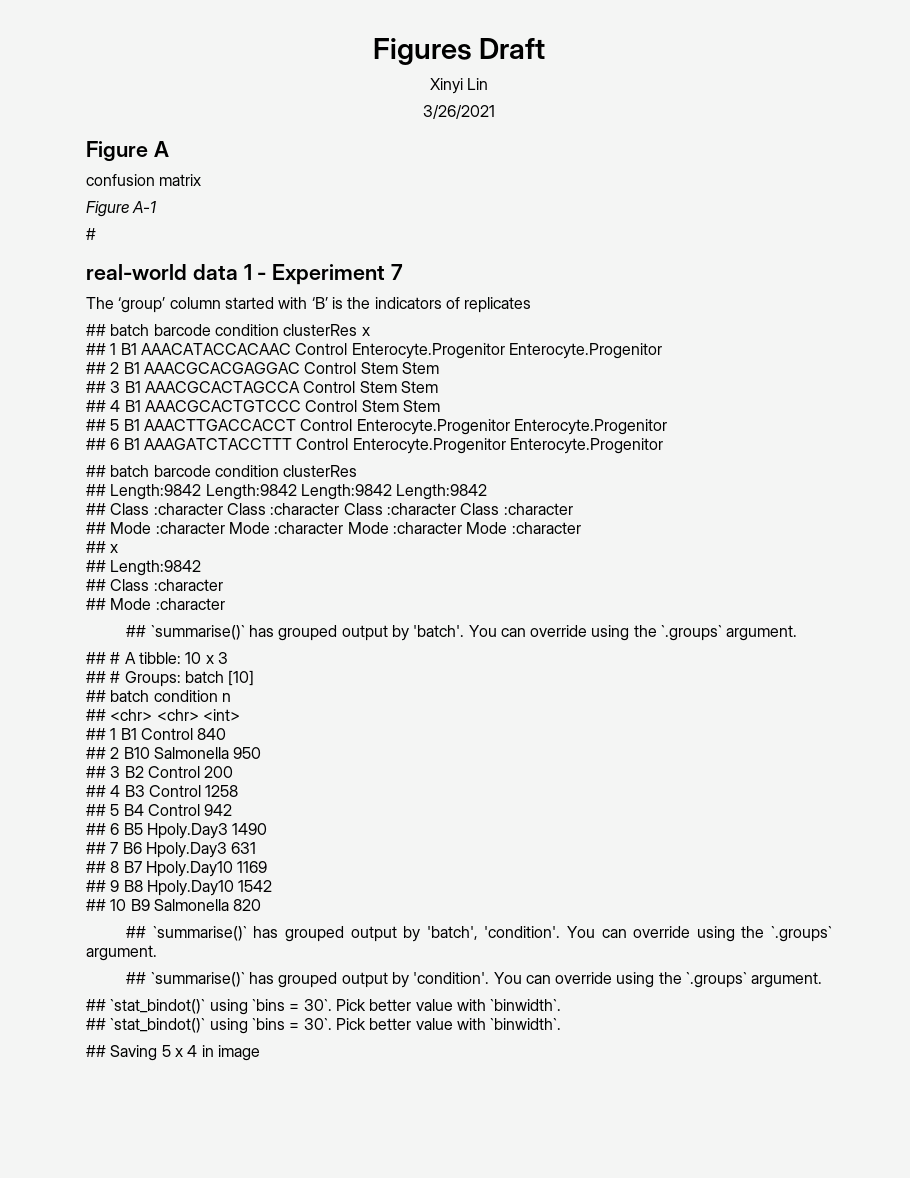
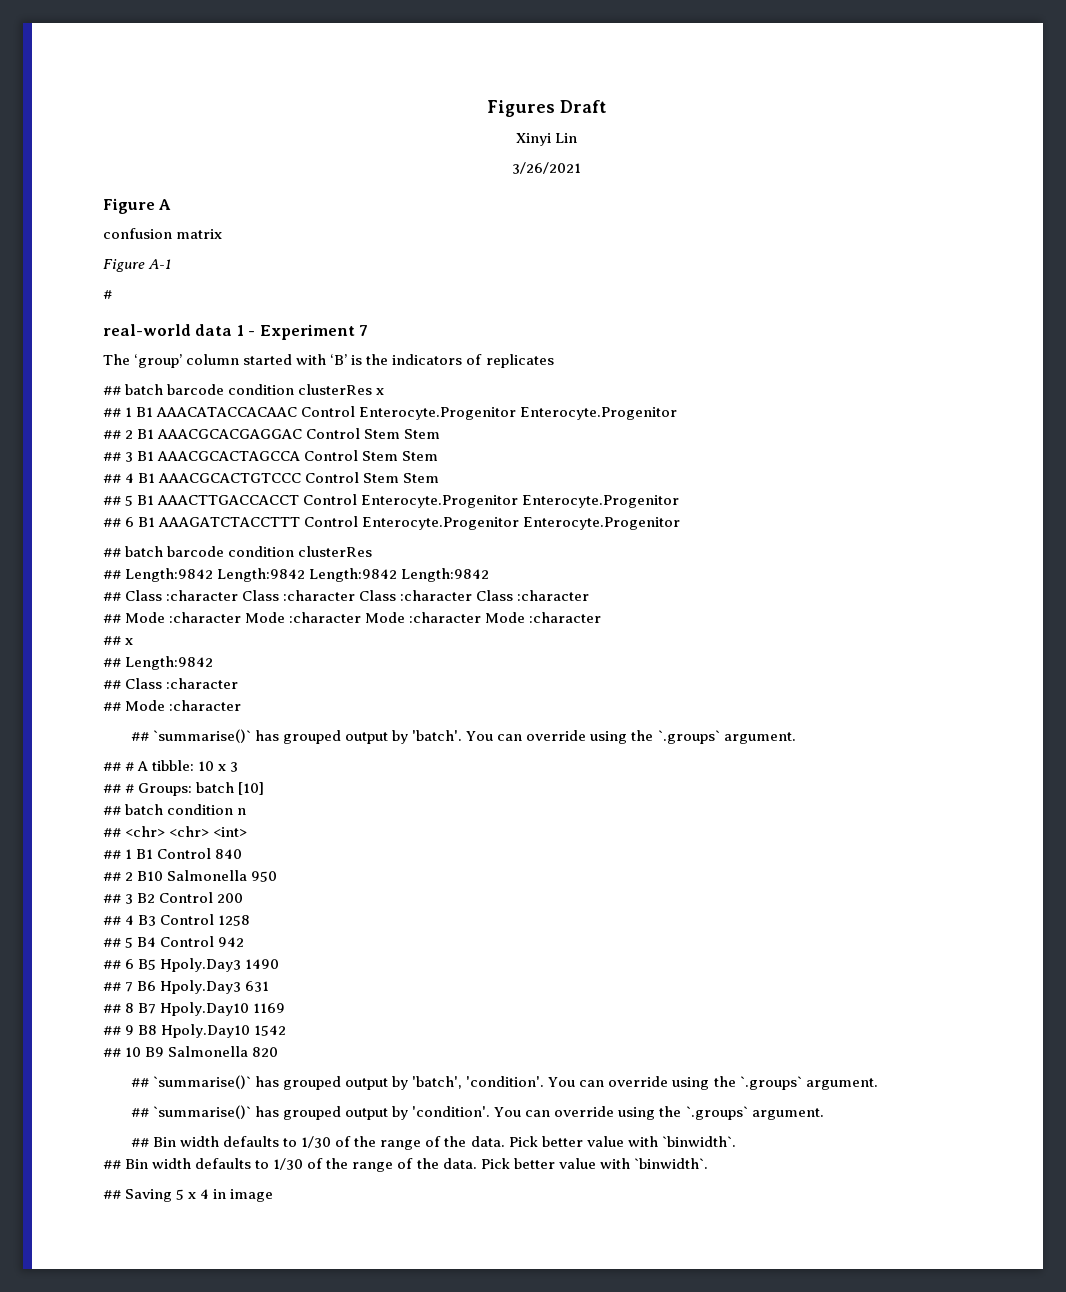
[110,999,562,1015] [86,1018,332,1034] `stat_bindot()` using `bins = 30`. Pick better value with `binwidth`. // ## `stat_bindot()` using `bins = 30`. -> [152,1136,736,1150] [103,1158,477,1172] Bin width defaults to 1/30 of the range of the data. Pick better value with `binwidth`. // ## Bin width defaults to 1/30 of the range of the data.

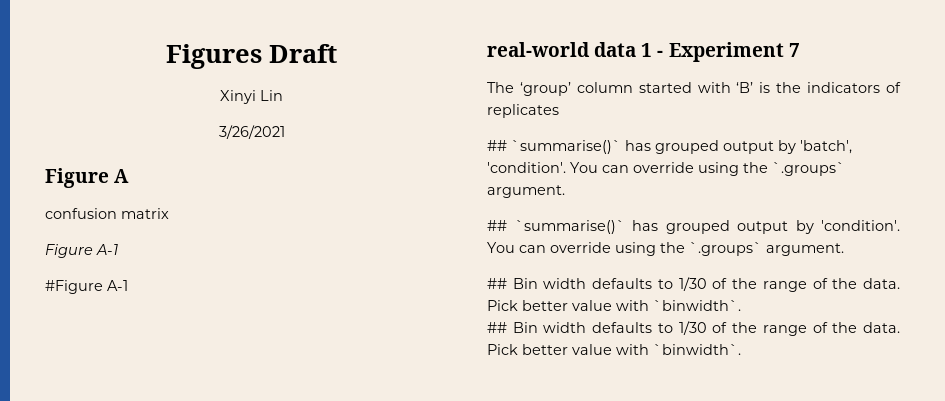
[103,290,112,299] # -> [45,280,128,294] #Figure A-1
[103,384,385,395] [103,406,678,420] [103,428,441,439] [103,450,439,462] [103,472,440,483] [103,494,680,508] [103,516,681,530] [103,546,373,557] [103,568,490,582] [103,590,590,601] [103,612,602,623] [103,636,134,645] [103,656,214,670] [103,678,239,689] [103,700,242,711] [130,729,796,744] [103,760,239,772] [103,782,265,796] [103,804,247,815] [103,826,248,837] [103,848,243,859] [103,870,278,882] [103,892,244,904] [103,914,251,926] [103,936,245,948] [103,958,280,972] [103,980,270,994] [103,1002,286,1016] [103,1024,287,1038] [103,1046,279,1057] // ## batch barcode condition clusterRes x // ## 1 B1 AAACATACCACAAC Control Enterocyte.Progenitor Enterocyte.Progenitor // ## 2 B1 AAACGCACGAGGAC Control Stem Stem // ## 3 B1 AAACGCACTAGCCA Control Stem Stem // ## 4 B1 AAACGCACTGTCCC Control Stem Stem // ## 5 B1 AAACTTGACCACCT Control Enterocyte.Progenitor Enterocyte.Progenitor // ## 6 B1 AAAGATCTACCTTT Control Enterocyte.Progenitor Enterocyte.Progenitor // ## batch barcode condition clusterRes // ## Length:9842 Length:9842 Length:9842 Length:9842 // ## Class :character Class :character Class :character Class :character // ## Mode :character Mode :character Mode :character Mode :character // ## x // ## Length:9842 // ## Class :character // ## Mode :character // ## `summarise()` has grouped output by 'batch'. You can override using the `.groups` argument. // ## # A tibble: 10 x 3 // ## # Groups: batch [10] // ## batch condition n // ## <chr> <chr> <int> // ## 1 B1 Control 840 // ## 2 B10 Salmonella 950 // ## 3 B2 Control 200 // ## 4 B3 Control 1258 // ## 5 B4 Control 942 // ## 6 B5 Hpoly.Day3 1490 // ## 7 B6 Hpoly.Day3 631 // ## 8 B7 Hpoly.Day10 1169 // ## 9 B8 Hpoly.Day10 1542 // ## 10 B9 Salmonella 820 -> (559, 111) none
[103,1189,274,1202] // ## Saving 5 x 4 in image -> (741, 349) none

